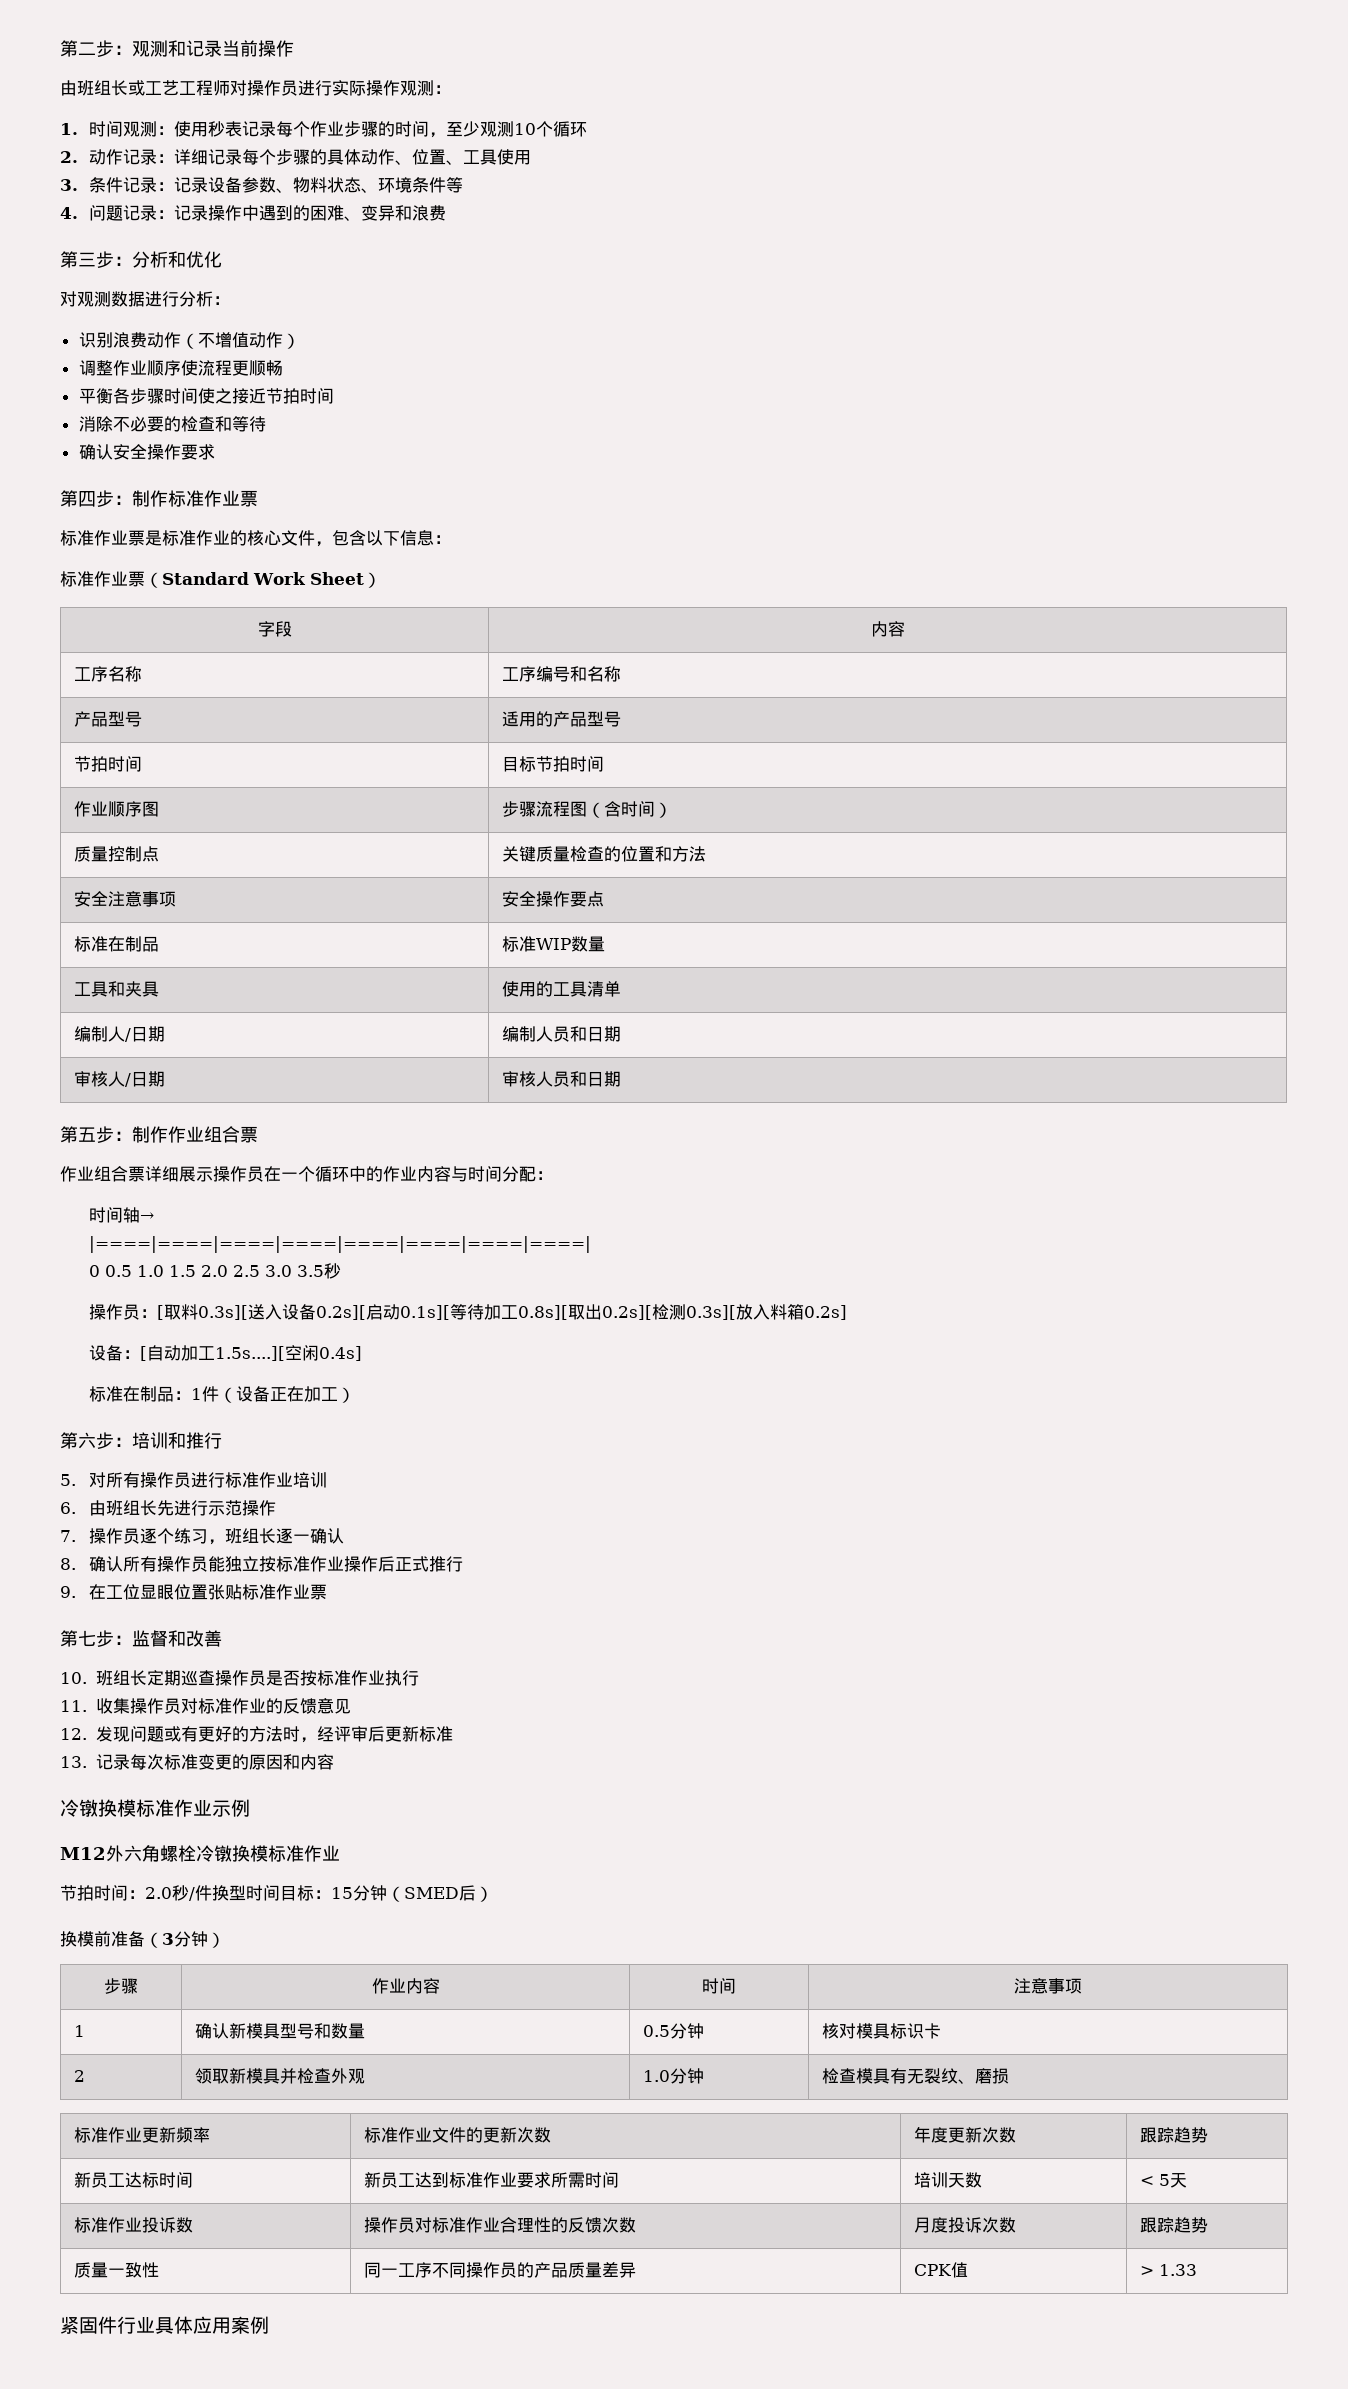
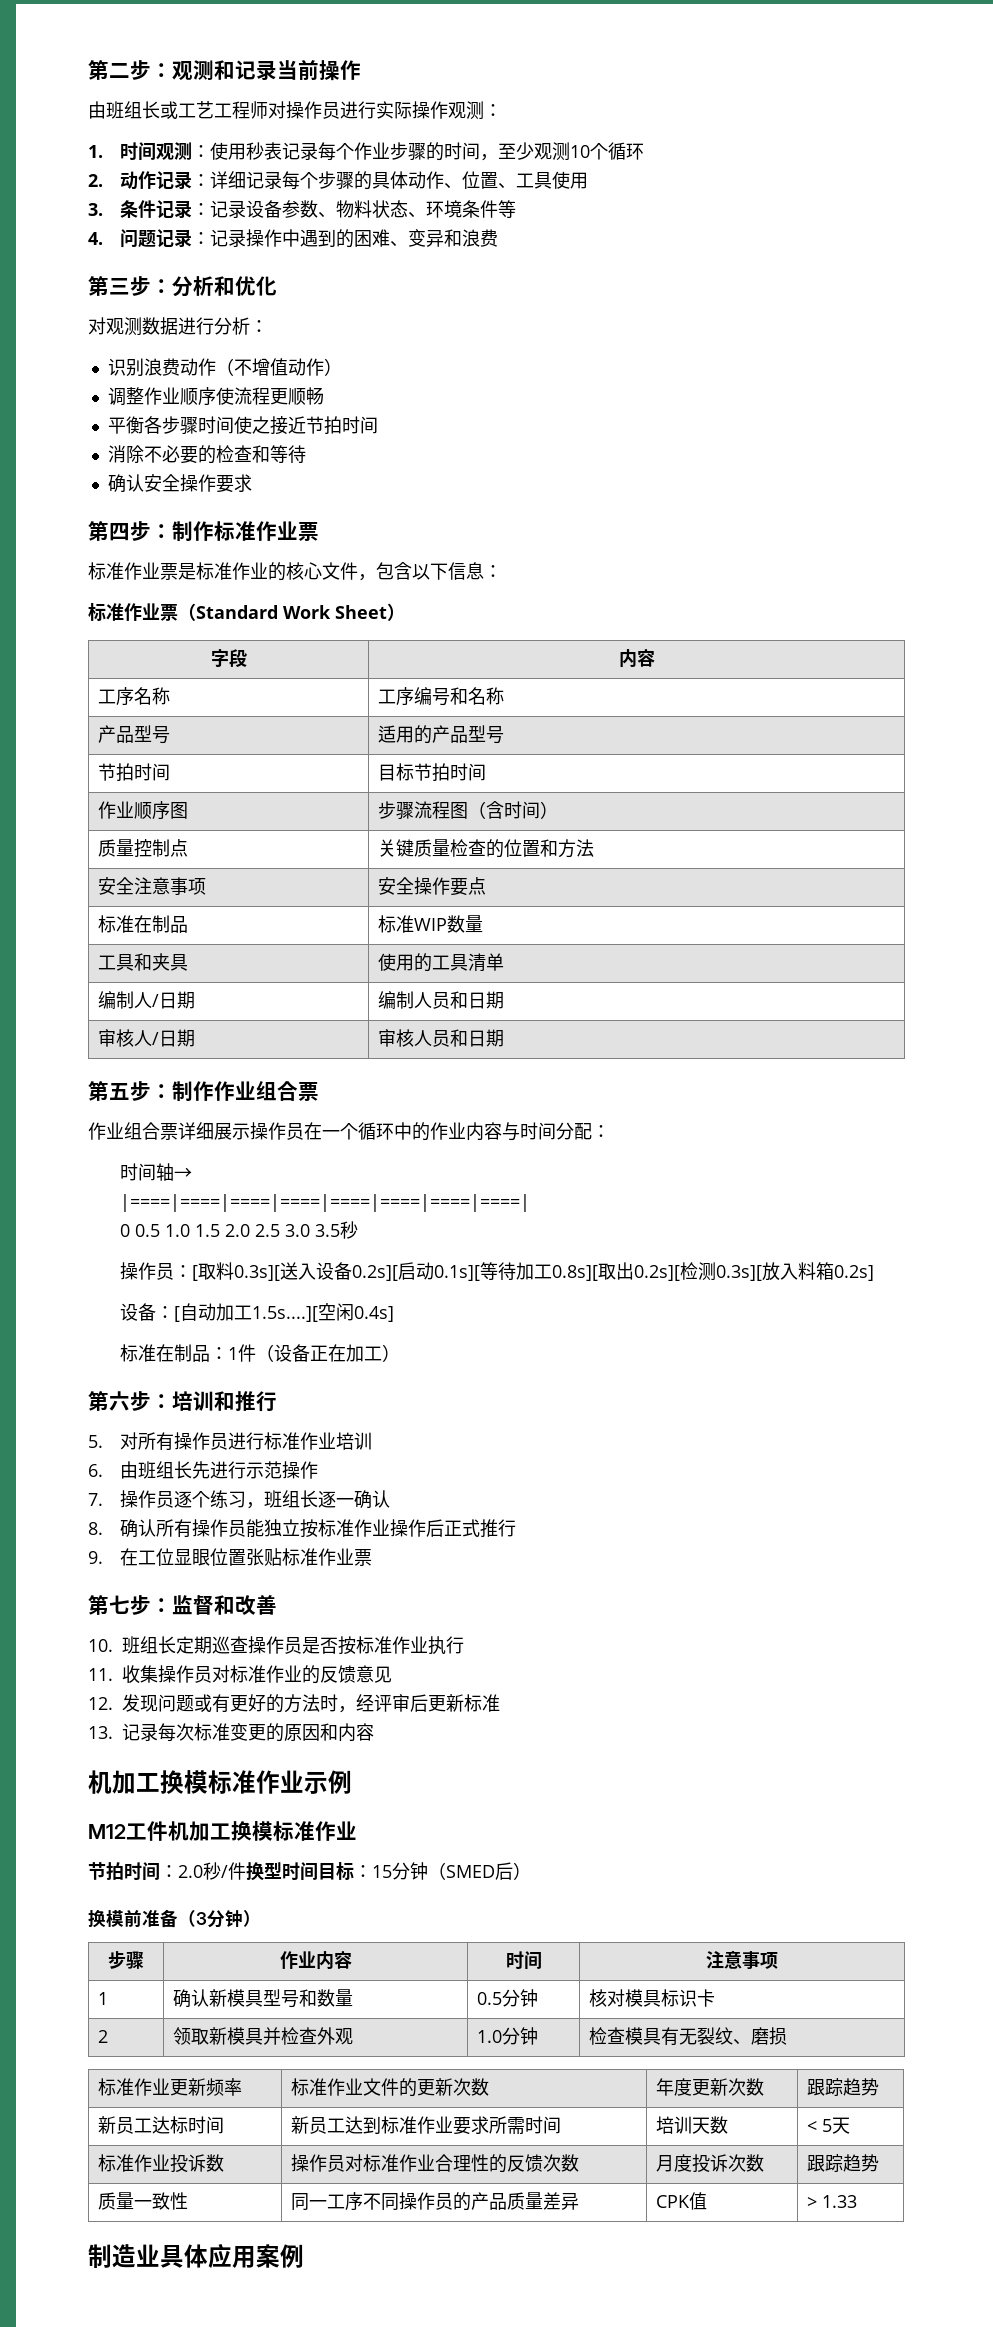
[60,1799,98,1817] 冷镦 -> [88,1770,160,1794] 机加工
[106,1845,232,1862] 外六角螺栓冷镦 -> [126,1821,231,1841] 工件机加工
[60,2316,136,2334] 紧固件行 -> [88,2244,136,2268] 制造

